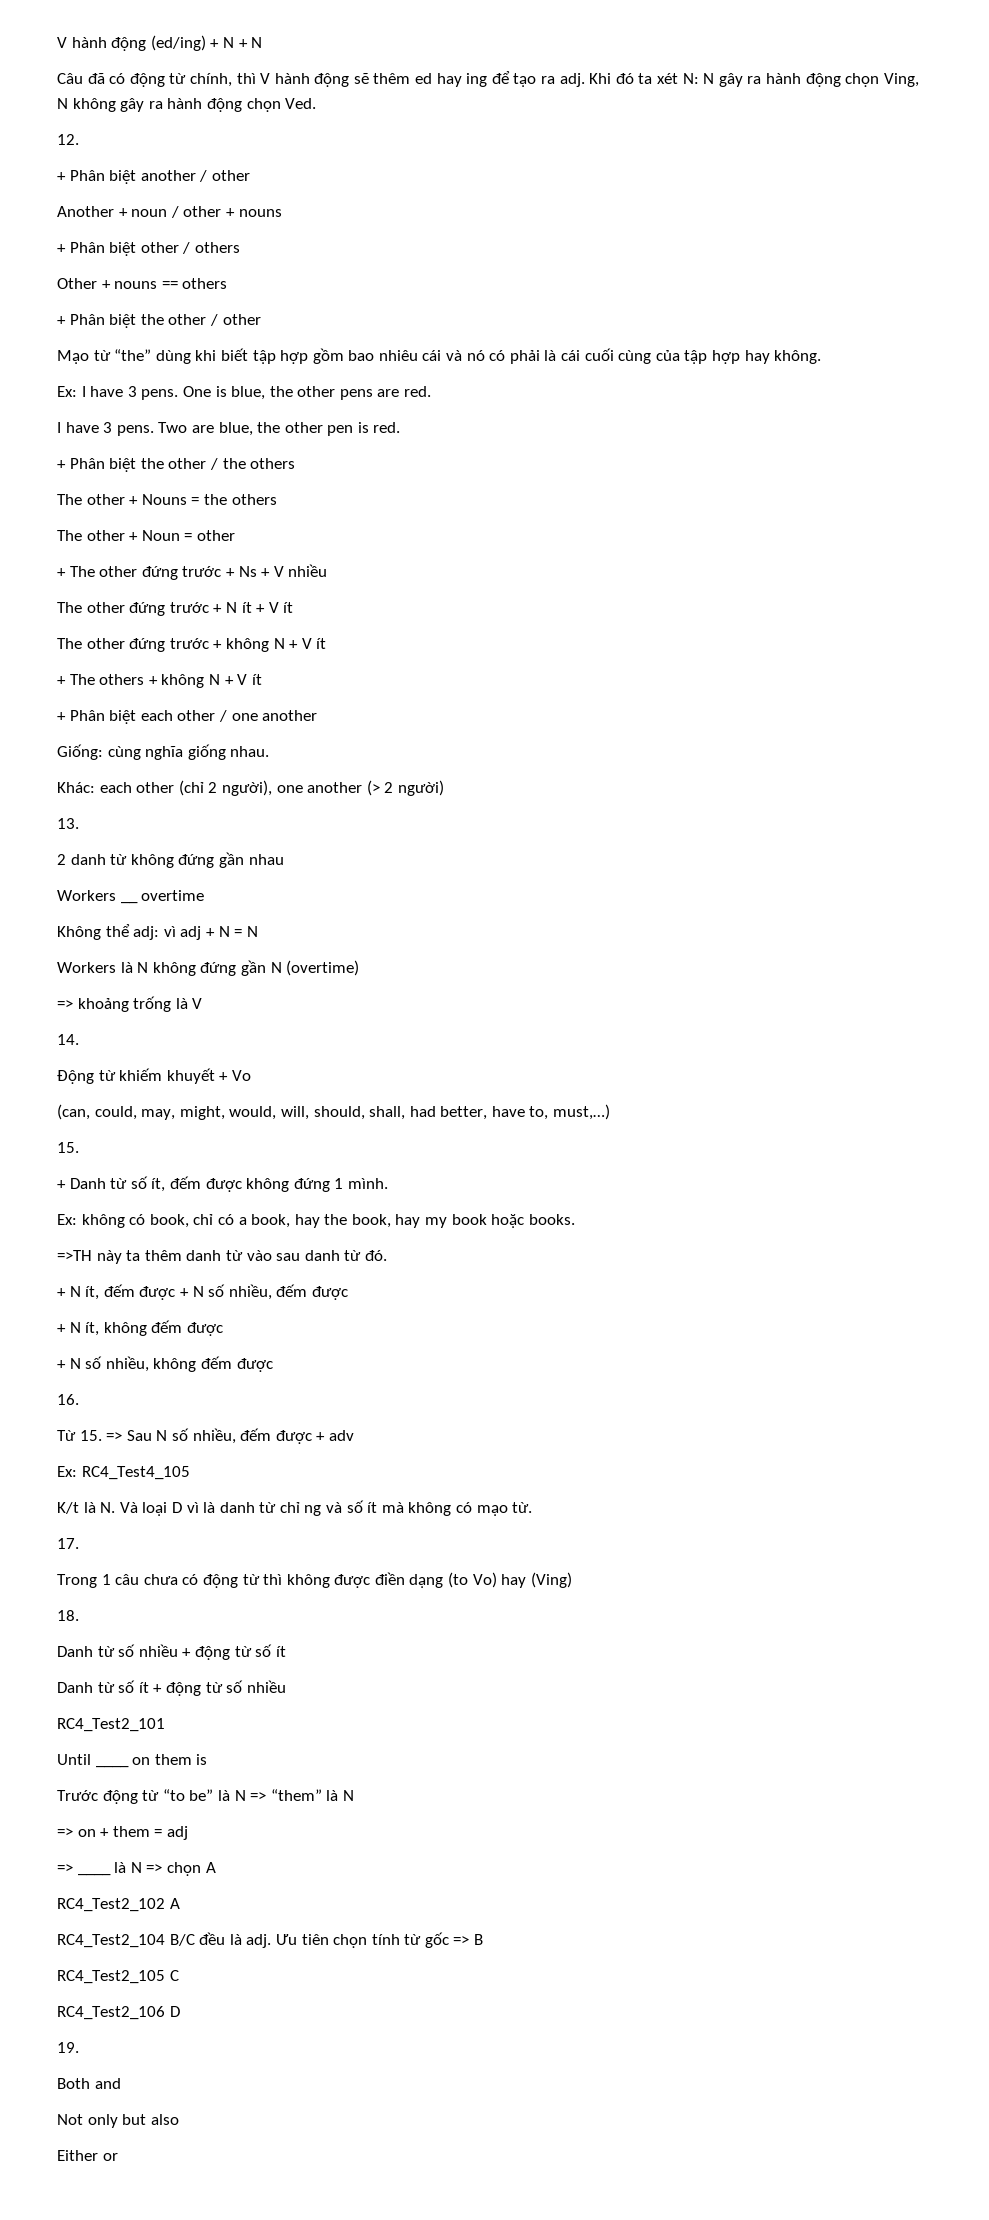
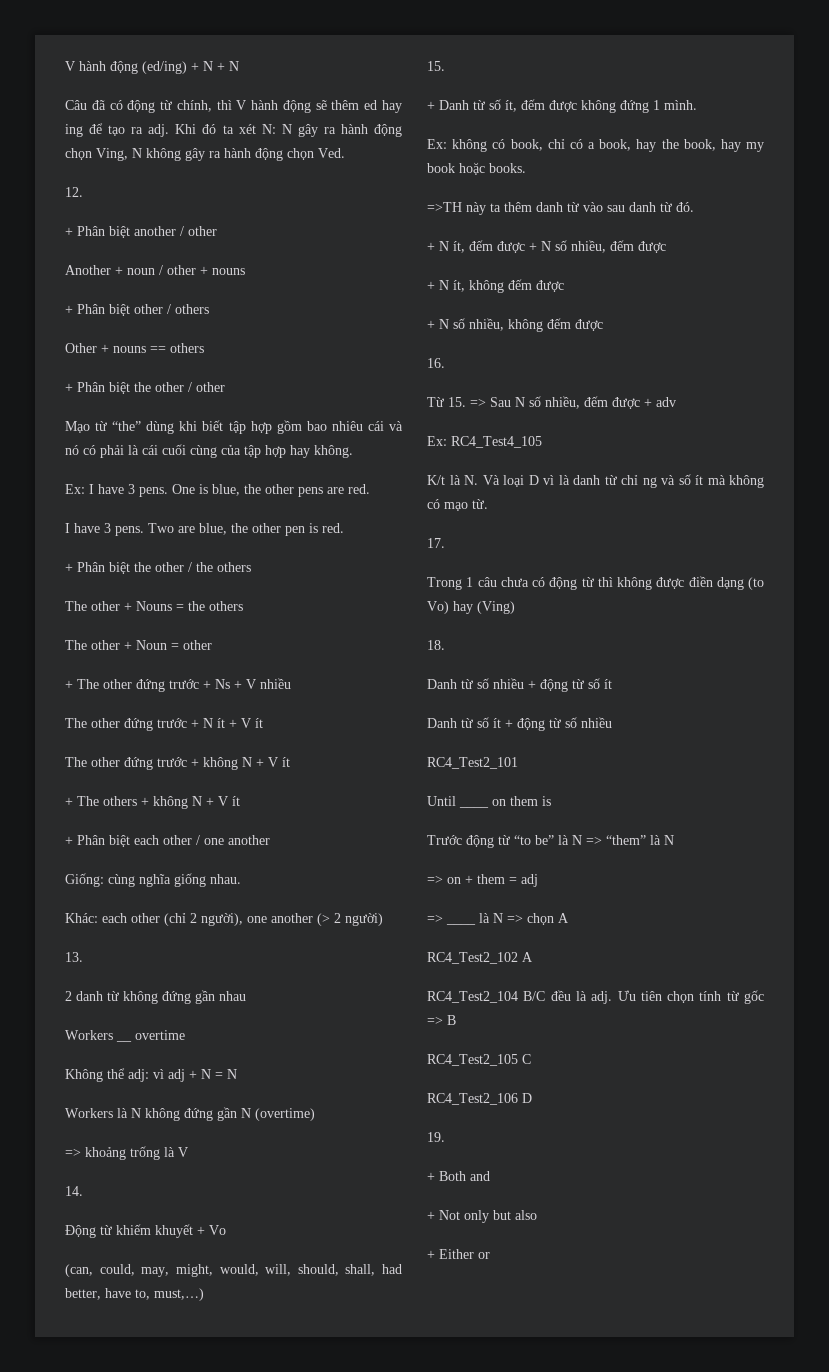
(79, 2047) none -> [427,1172,435,1181] +
(121, 2083) none -> [427,1211,435,1220] +
(179, 2119) none -> [427,1250,435,1259] +

